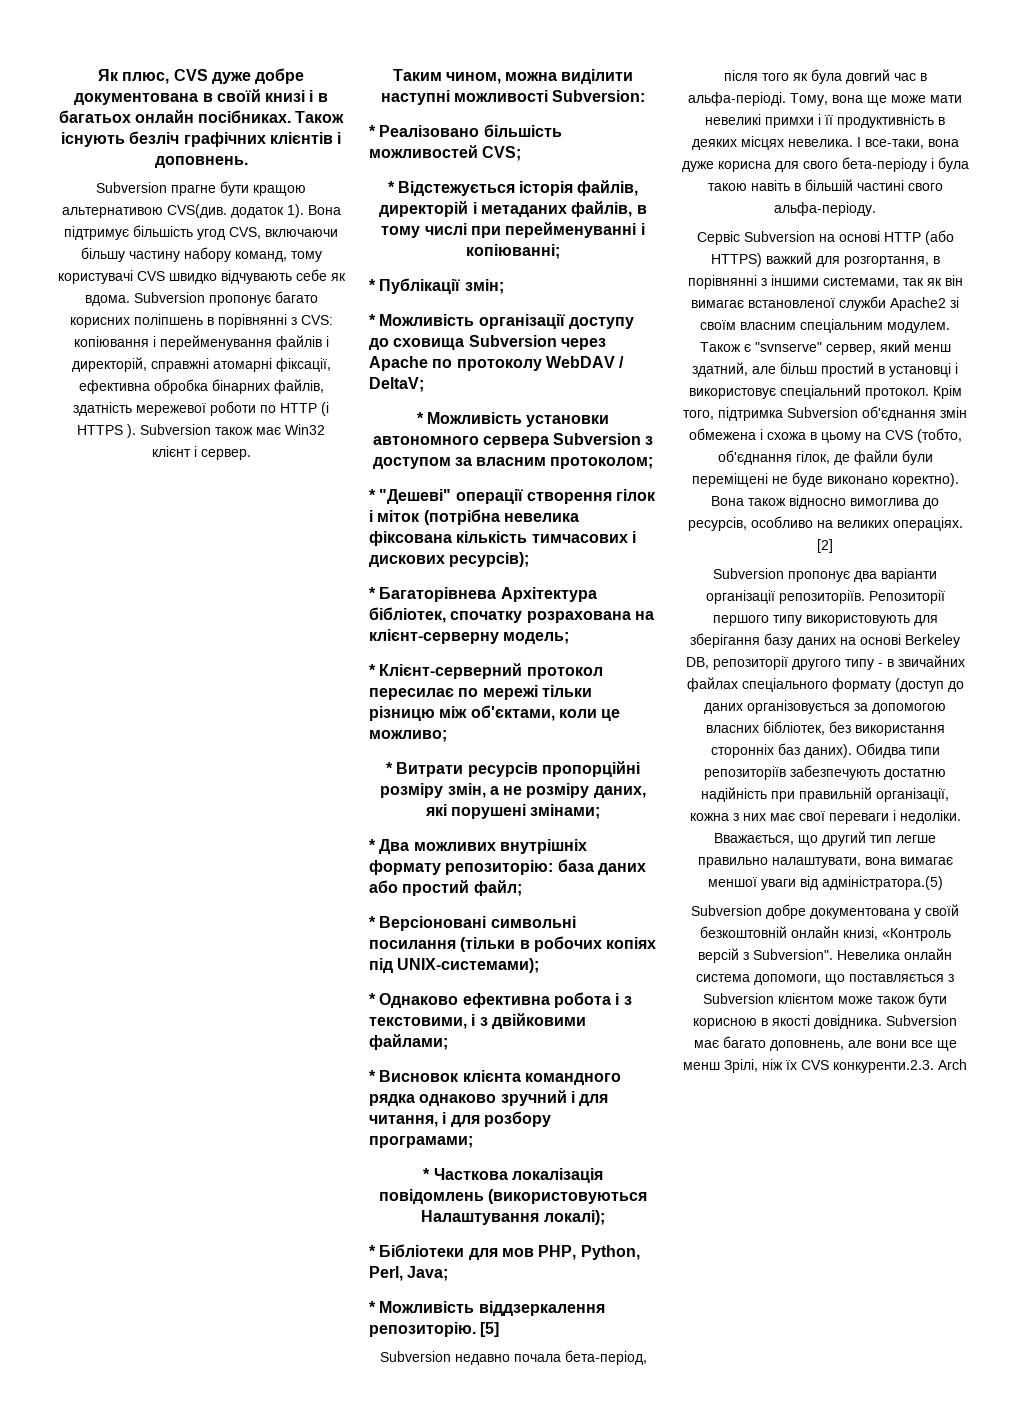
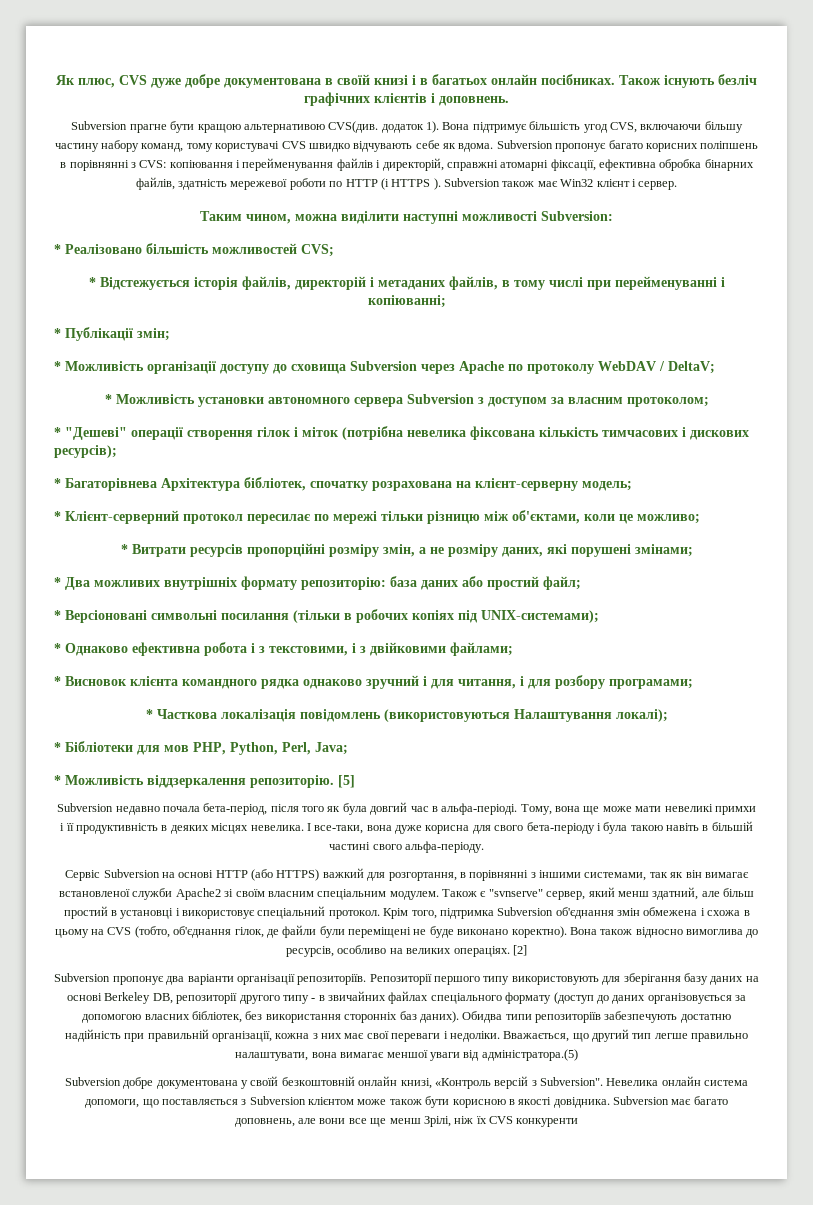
[833,1059,967,1073] конкуренти.2.3. Arch -> [516,1118,579,1127] конкуренти

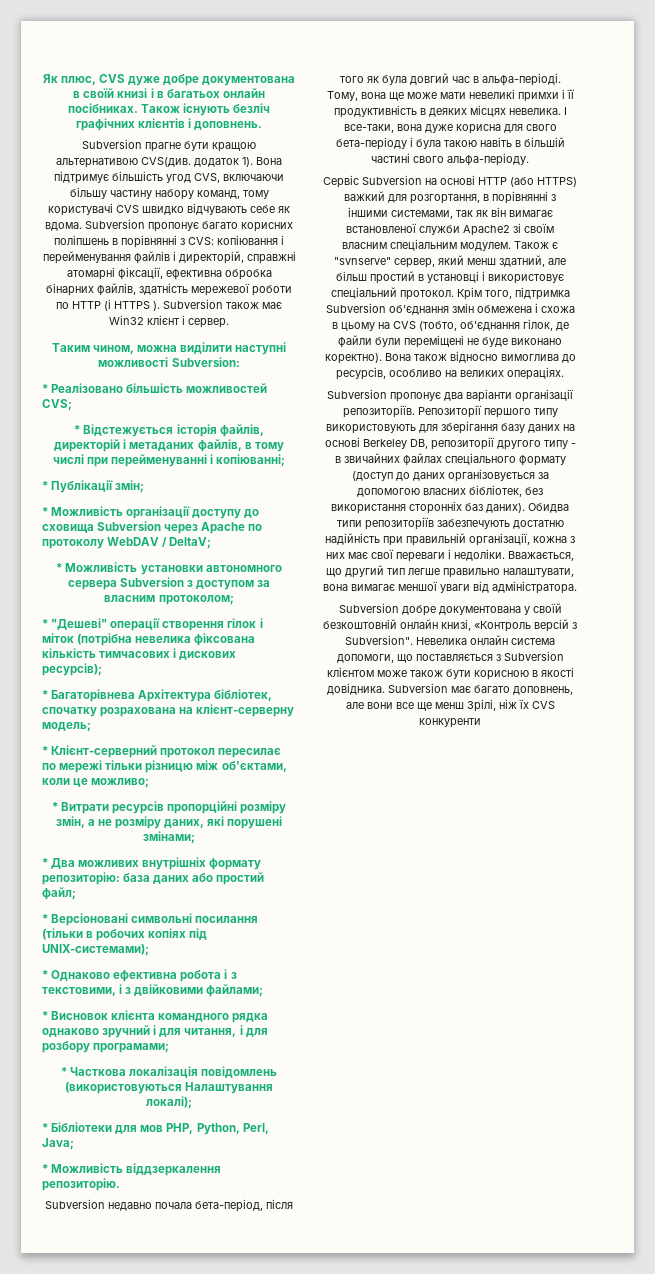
[338,775,355,788] [5] -> (120, 1184) none
[512,945,527,956] [2] -> (564, 373) none
[481,1049,578,1061] адміністратора.(5) -> [492,581,577,594] адміністратора.

